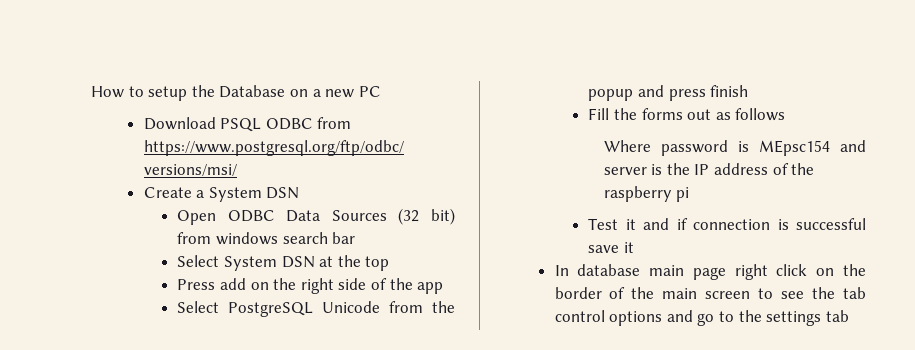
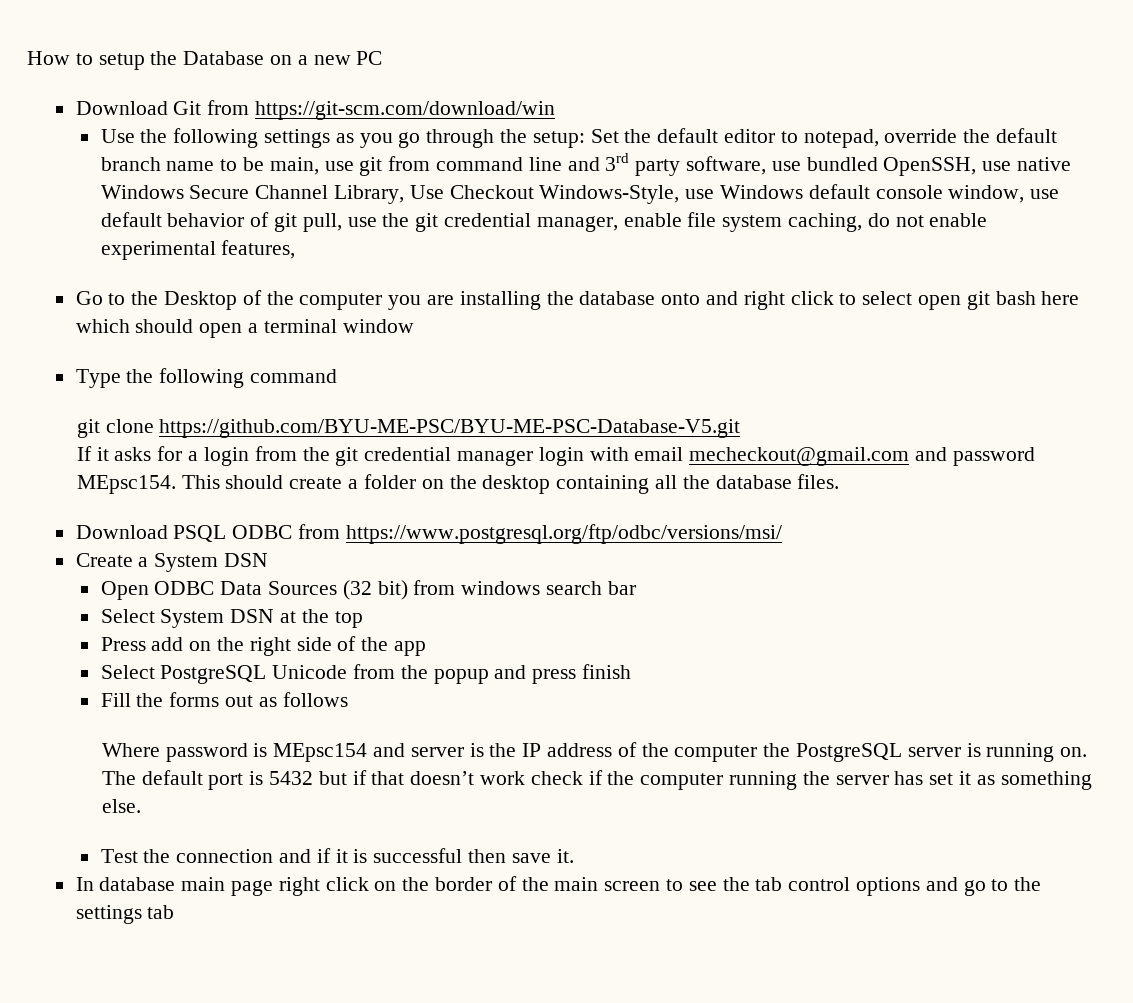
(381, 91) none -> [75,100,555,120] [100,128,1057,148] [100,153,1071,176] [100,184,1060,204] [100,212,988,232] [100,240,296,260] [75,290,1080,310] [75,319,414,338] [75,368,337,388] [76,419,741,438] [76,446,1035,466] [76,474,840,494] // Download Git from https://git-scm.com/download/win // Use the following settings as you go through the setup: Set the default editor to notepad, override the default branch name to be main, use git from command line and 3rd party software, use bundled OpenSSH, use native Windows Secure Channel Library, Use Checkout Windows-Style, use Windows default console window, use default behavior of git pull, use the git credential manager, enable file system caching, do not enable experimental features, // Go to the Desktop of the computer you are installing the database onto and right click to select open git bash here which should open a terminal window // Type the following command // git clone https://github.com/BYU-ME-PSC/BYU-ME-PSC-Database-V5.git // If it asks for a login from the git credential manager login with email mecheckout@gmail.com and password MEpsc154. This should create a folder on the desktop containing all the database files.
[603,186,690,202] raspberry pi -> [674,743,1088,762] [101,770,1092,790] [101,799,141,813] computer the PostgreSQL server is running on. The default port is 5432 but if that doesn’t work check if the computer running the server has set it as something else.
[625,219,636,230] it -> [143,849,274,863] the connection
[693,219,771,230] connection -> [335,849,348,863] it
[588,242,634,253] save it -> [467,849,574,863] then save it.

